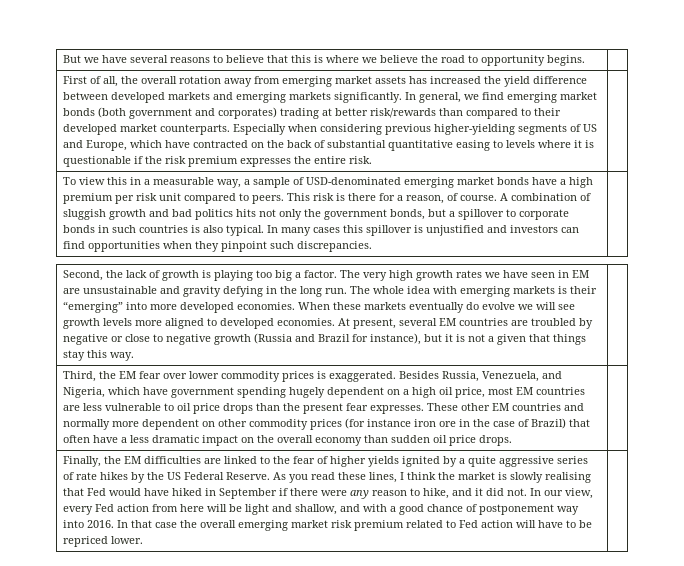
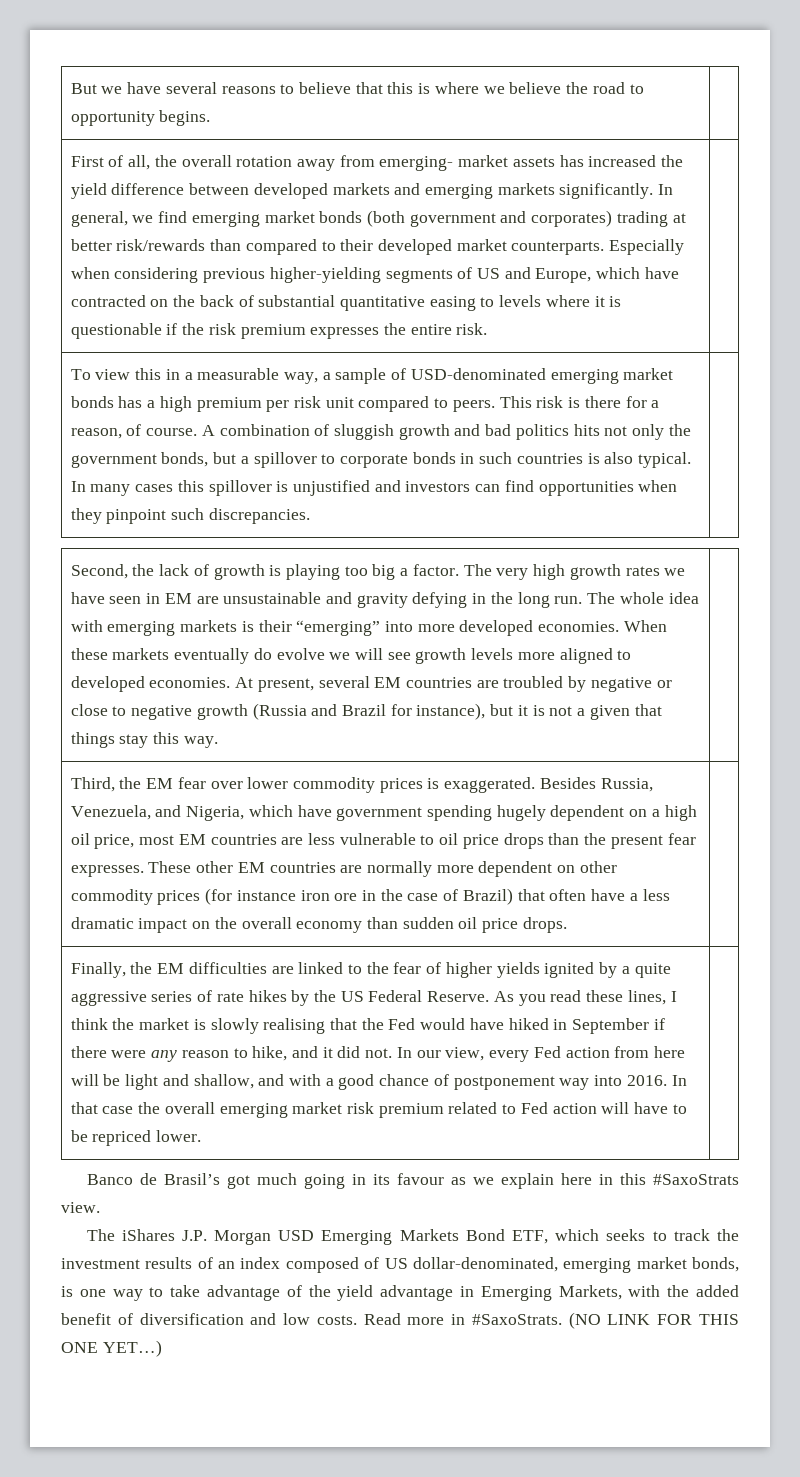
[282,76,333,87] emerging -> [379,156,454,171] emerging-
[532,177,558,185] have -> [118,396,143,408] has
[564,403,585,411] and -> [340,865,363,873] are
(85, 492) none -> [361,1018,384,1030] the
(144, 540) none -> [86,1173,739,1189] [61,1202,100,1213] [86,1229,739,1245] [61,1257,740,1273] [61,1285,739,1301] [61,1312,739,1329] [61,1340,162,1357] // Banco de Brasil’s got much going in its favour as we explain here in this #SaxoStrats view. // The iShares J.P. Morgan USD Emerging Markets Bond ETF, which seeks to track the investment results of an index composed of US dollar-denominated, emerging market bonds, is one way to take advantage of the yield advantage in Emerging Markets, with the added benefit of diversification and low costs. Read more in #SaxoStrats. (NO LINK FOR THIS ONE YET…)

